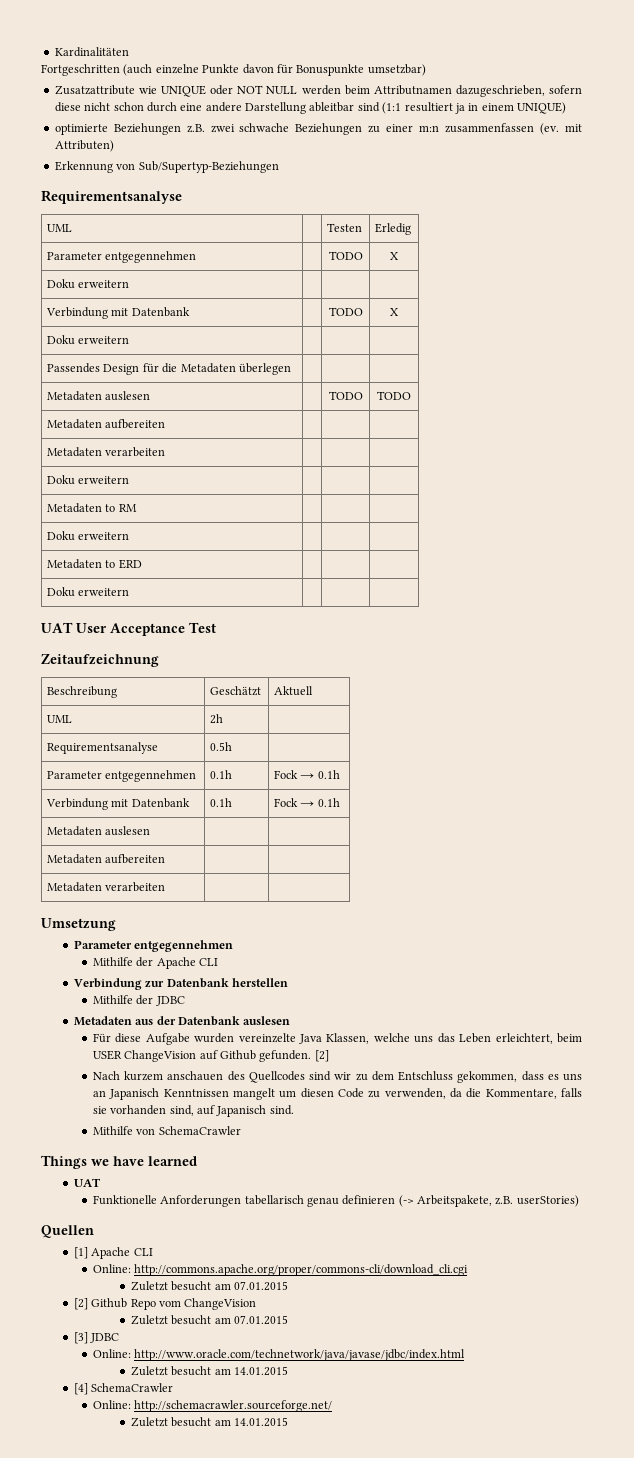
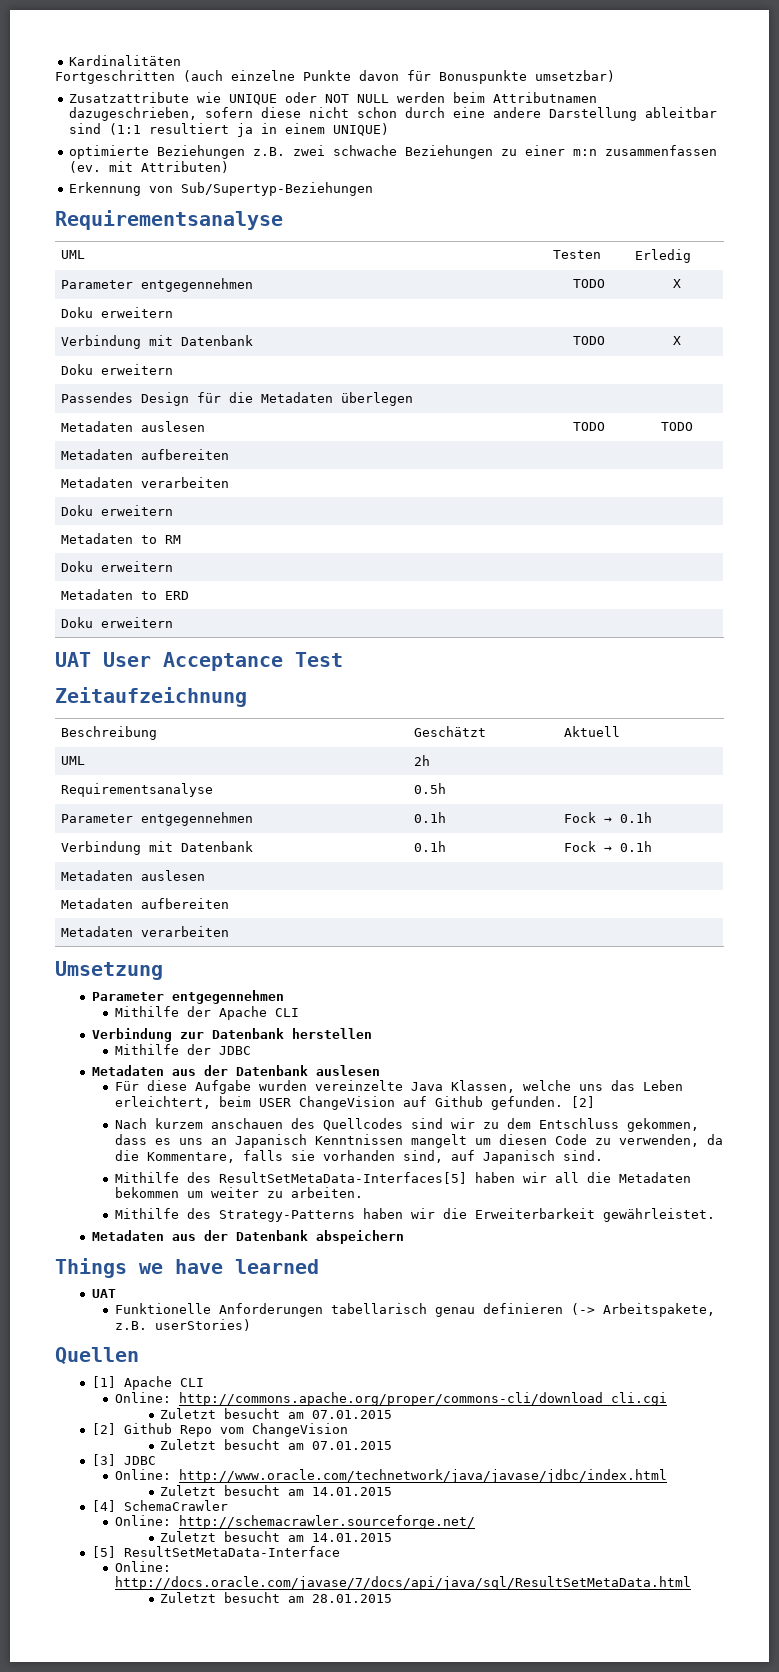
[136,1126,241,1135] von SchemaCrawler -> [186,1172,691,1184] [114,1187,363,1198] [114,1208,715,1222] [91,1230,404,1244] des ResultSetMetaData-Interfaces[5] haben wir all die Metadaten bekommen um weiter zu arbeiten. // Mithilfe des Strategy-Patterns haben wir die Erweiterbarkeit gewährleistet. // Metadaten aus der Datenbank abspeichern
(288, 1422) none -> [91,1546,340,1558] [114,1561,171,1572] [114,1576,691,1590] [160,1592,393,1603] // [5] ResultSetMetaData-Interface // Online: http://docs.oracle.com/javase/7/docs/api/java/sql/ResultSetMetaData.html // Zuletzt besucht am 28.01.2015

